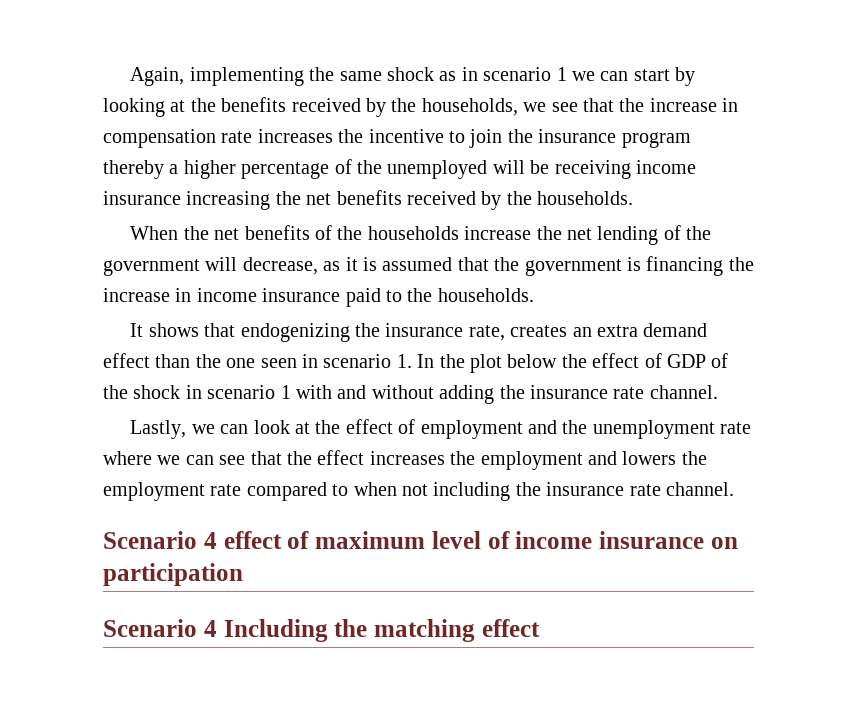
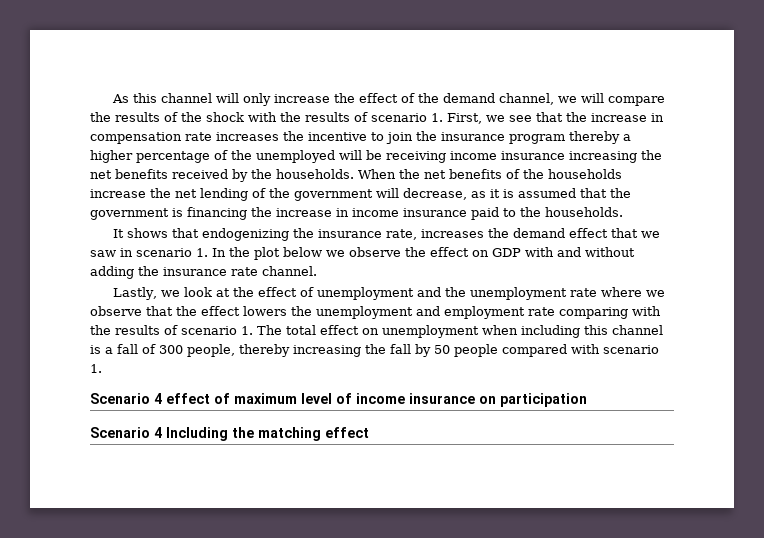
[130,67,696,86] [103,97,518,117] Again, implementing the same shock as in scenario 1 we can start by looking at the benefits received by the households, -> [112,93,666,106] [90,112,482,124] As this channel will only increase the effect of the demand channel, we will compare the results of the shock with the results of scenario 1. First,
(634, 198) // -> (354, 174) none
[510,323,708,337] [103,353,297,368] creates an extra demand effect than the one seen -> [421,228,661,238] [90,250,116,257] increases the demand effect that we saw
[561,353,729,368] [103,385,291,399] the effect of GDP of the shock in scenario 1 -> [326,247,521,257] we observe the effect on GDP
[220,424,249,434] can -> (181, 293) none
[420,420,523,439] employment -> [317,287,415,300] unemployment
[185,455,246,465] can see -> [90,306,142,316] observe
[369,451,707,470] [103,482,734,501] increases the employment and lowers the employment rate compared to when not including the insurance rate channel. -> [243,306,661,319] [90,325,663,338] [90,344,659,357] [90,364,102,373] lowers the unemployment and employment rate comparing with the results of scenario 1. The total effect on unemployment when including this channel is a fall of 300 people, thereby increasing the fall by 50 people compared with scenario 1.

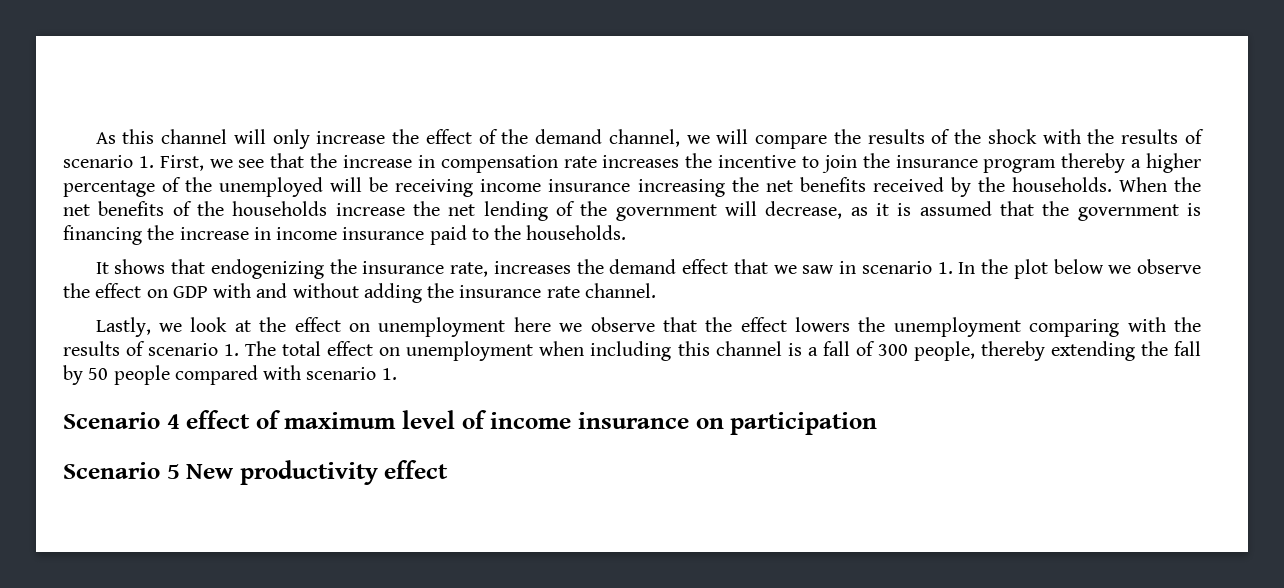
[300,287,643,300] of unemployment and the unemployment rate where -> [348,317,551,337] on unemployment here
[416,306,555,319] and employment rate -> (1021, 327) none
[293,345,361,357] increasing -> [1050,341,1135,361] extending
[154,427,321,441] 4 Including the matching -> [166,460,378,485] 5 New productivity

